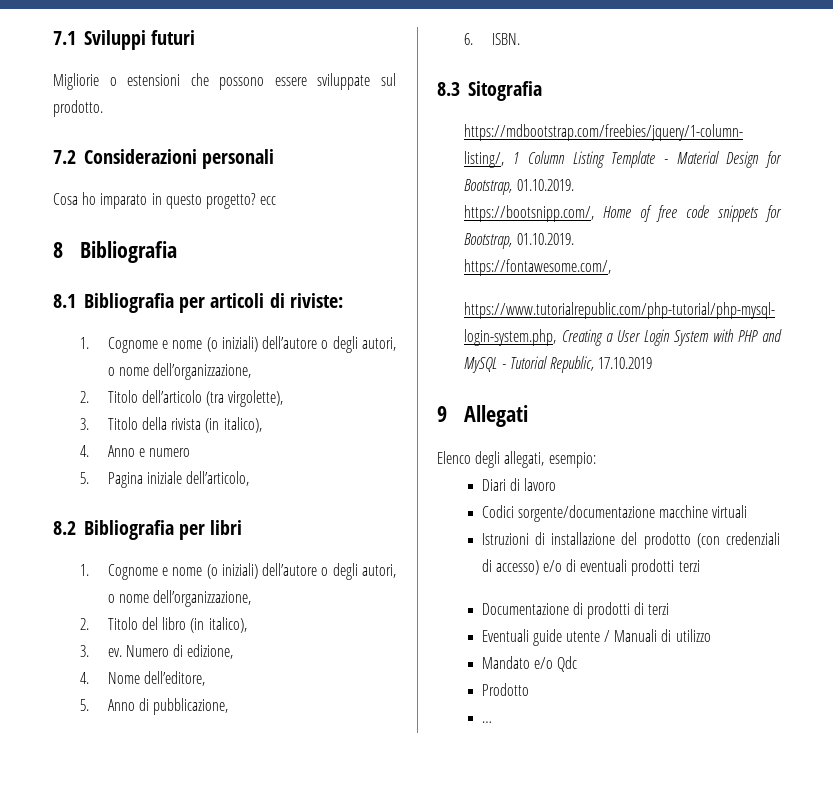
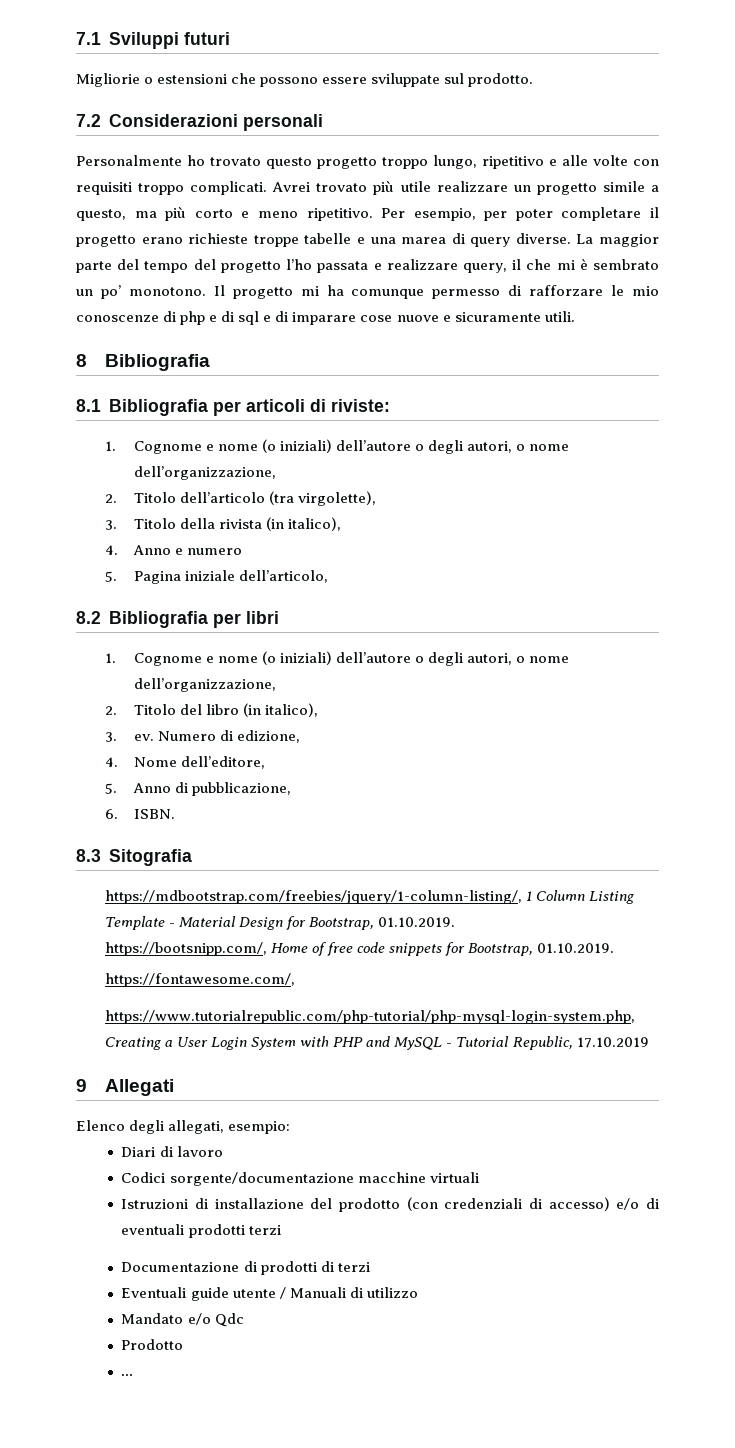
[53,192,277,209] Cosa ho imparato in questo progetto? ecc -> [76,155,659,169] [76,181,660,195] [76,207,659,221] [76,233,659,247] [76,258,659,273] [76,285,659,299] [76,311,575,325] Personalmente ho trovato questo progetto troppo lungo, ripetitivo e alle volte con requisiti troppo complicati. Avrei trovato più utile realizzare un progetto simile a questo, ma più corto e meno ripetitivo. Per esempio, per poter completare il progetto erano richieste troppe tabelle e una marea di query diverse. La maggior parte del tempo del progetto l’ho passata e realizzare query, il che mi è sembrato un po’ monotono. Il progetto mi ha comunque permesso di rafforzare le mio conoscenze di php e di sql e di imparare cose nuove e sicuramente utili.

